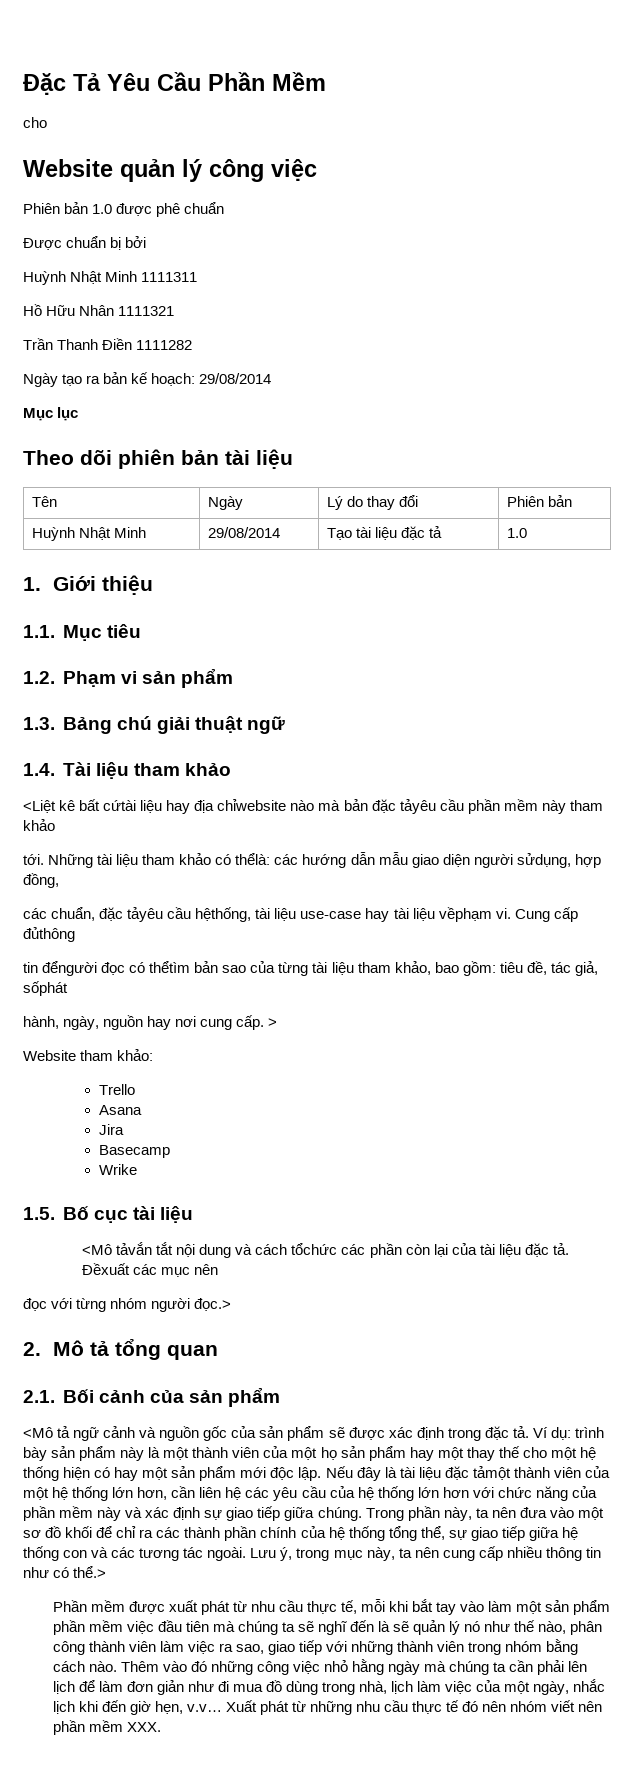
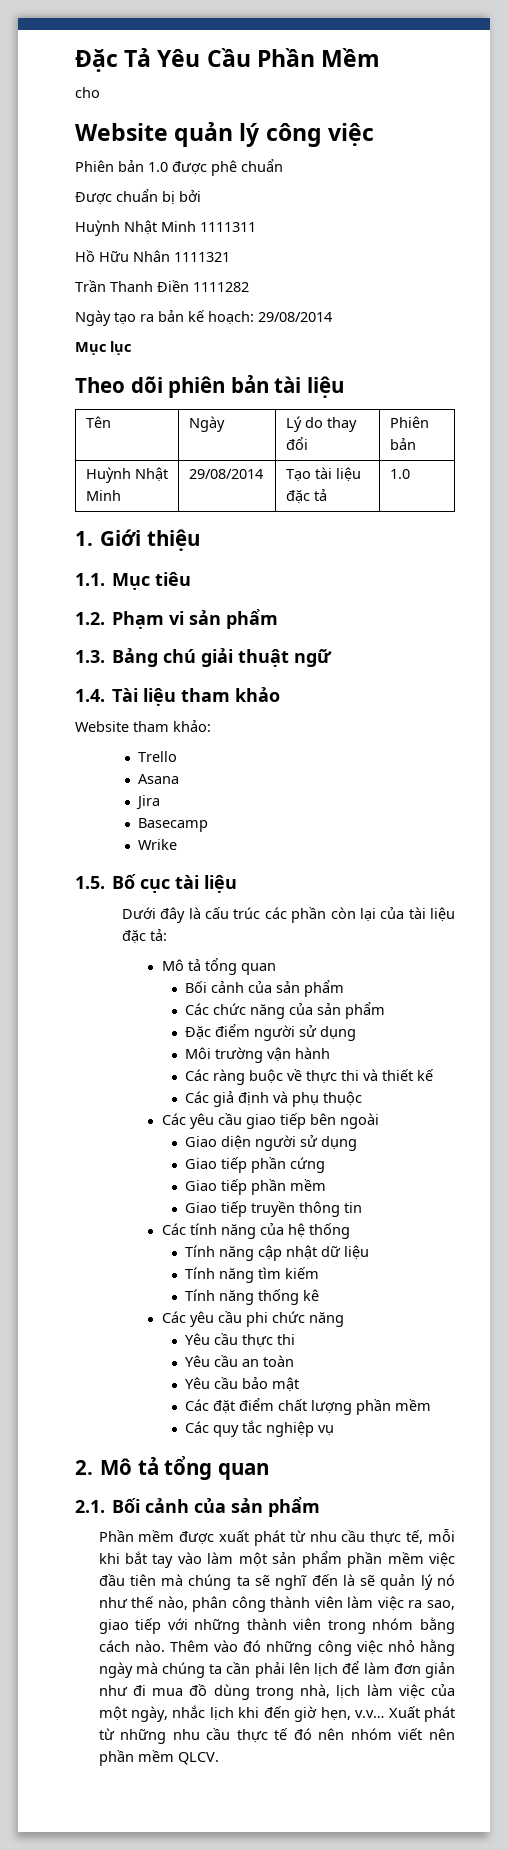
[23,799,603,814] [23,819,55,831] [23,852,601,868] [23,873,59,888] [23,907,578,922] [23,927,75,942] [23,961,598,976] [23,981,68,996] [23,1015,278,1030] // <Liệt kê bất cứtài liệu hay địa chỉwebsite nào mà bản đặc tảyêu cầu phần mềm này tham khảo // tới. Những tài liệu tham khảo có thểlà: các hướng dẫn mẫu giao diện người sửdụng, hợp đồng, // các chuẩn, đặc tảyêu cầu hệthống, tài liệu use-case hay tài liệu vềphạm vi. Cung cấp đủthông // tin đểngười đọc có thểtìm bản sao của từng tài liệu tham khảo, bao gồm: tiêu đề, tác giả, sốphát // hành, ngày, nguồn hay nơi cung cấp. > -> (281, 694) none
[82,1242,338,1258] <Mô tảvắn tắt nội dung và cách tổchức -> [122,907,261,923] Dưới đây là cấu trúc
[552,1243,569,1255] [82,1263,219,1277] [23,1298,232,1312] tả. Đềxuất các mục nên // đọc với từng nhóm người đọc.> -> [150,929,168,941] [161,958,276,975] [185,980,345,997] [185,1002,386,1019] [185,1024,357,1041] [185,1047,331,1063] [185,1069,435,1085] [185,1091,363,1107] [161,1113,379,1129] [185,1135,358,1151] [185,1157,326,1173] [185,1179,327,1195] [185,1201,363,1217] [161,1223,350,1239] [185,1245,370,1261] [185,1267,320,1283] [185,1289,320,1305] [161,1311,344,1327] [185,1333,296,1348] [185,1355,295,1367] [185,1377,300,1392] [185,1398,432,1415] [185,1420,335,1437] tả: // Mô tả tổng quan // Bối cảnh của sản phẩm // Các chức năng của sản phẩm // Đặc điểm người sử dụng // Môi trường vận hành // Các ràng buộc về thực thi và thiết kế // Các giả định và phụ thuộc // Các yêu cầu giao tiếp bên ngoài // Giao diện người sử dụng // Giao tiếp phần cứng // Giao tiếp phần mềm // Giao tiếp truyền thông tin // Các tính năng của hệ thống // Tính năng cập nhật dữ liệu // Tính năng tìm kiếm // Tính năng thống kê // Các yêu cầu phi chức năng // Yêu cầu thực thi // Yêu cầu an toàn // Yêu cầu bảo mật // Các đặt điểm chất lượng phần mềm // Các quy tắc nghiệp vụ
[23,1426,604,1441] [23,1446,596,1461] [23,1466,610,1481] [23,1486,597,1501] [23,1506,604,1521] [23,1526,578,1541] [23,1546,601,1561] [23,1566,107,1578] // <Mô tả ngữ cảnh và nguồn gốc của sản phẩm sẽ được xác định trong đặc tả. Ví dụ: trình bày sản phẩm này là một thành viên của một họ sản phẩm hay một thay thế cho một hệ thống hiện có hay một sản phẩm mới độc lập. Nếu đây là tài liệu đặc tảmột thành viên của một hệ thống lớn hơn, cần liên hệ các yêu cầu của hệ thống lớn hơn với chức năng của phần mềm này và xác định sự giao tiếp giữa chúng. Trong phần này, ta nên đưa vào một sơ đồ khối để chỉ ra các thành phần chính của hệ thống tổng thể, sự giao tiếp giữa hệ thống con và các tương tác ngoài. Lưu ý, trong mục này, ta nên cung cấp nhiều thông tin như có thể.> -> (321, 1507) none
[126,1722,161,1732] XXX. -> [177,1752,219,1765] QLCV.

